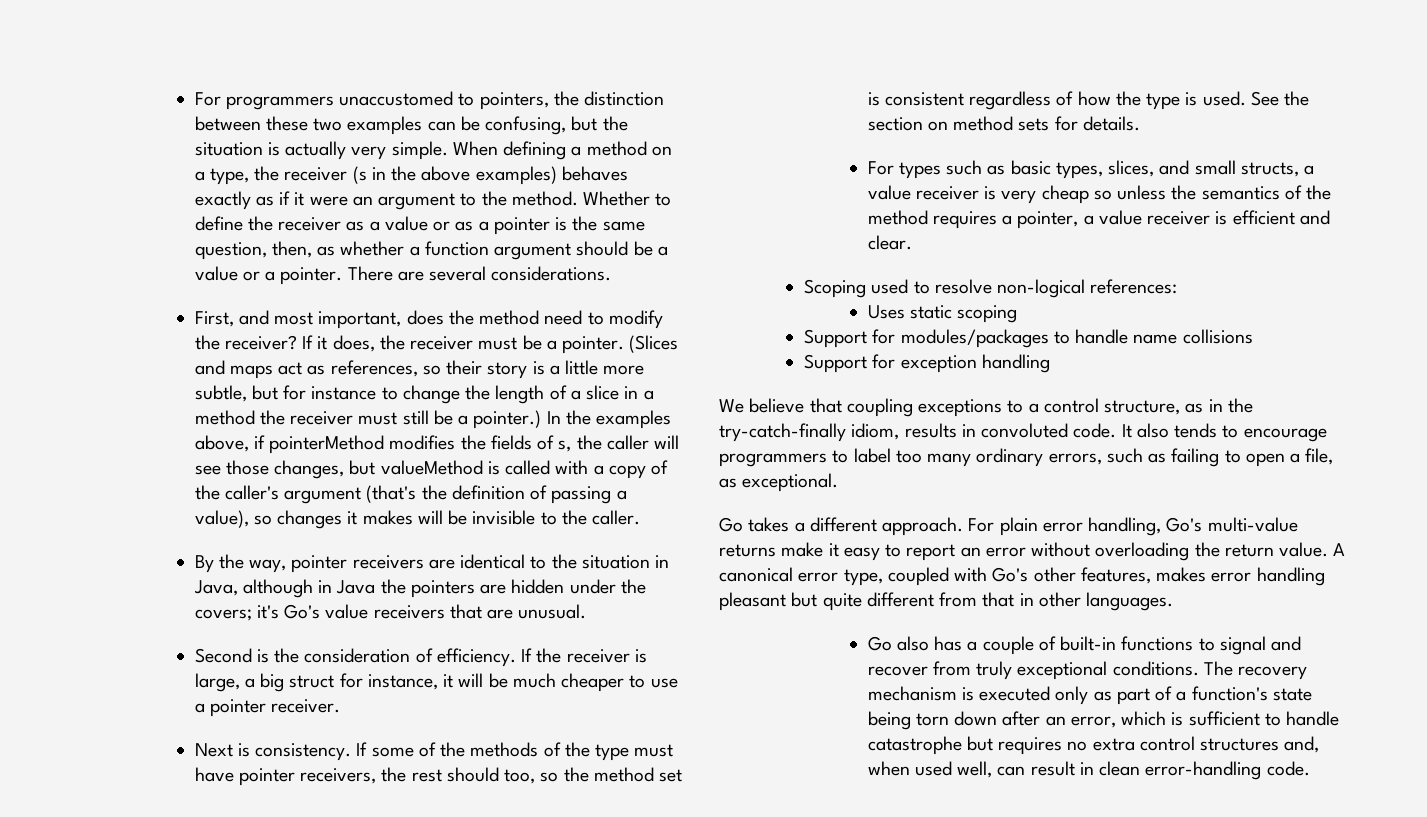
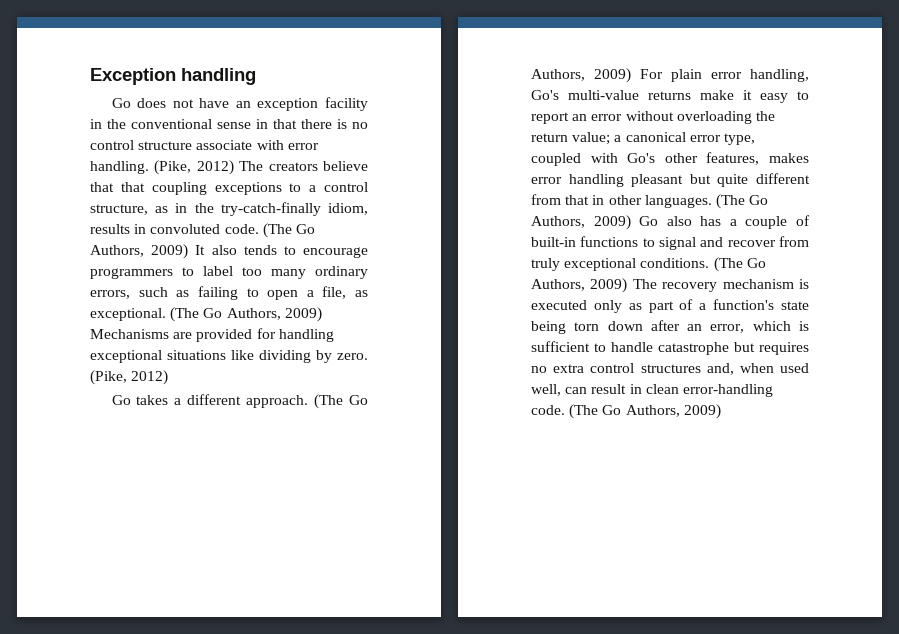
[194,91,665,110] [194,116,628,135] [194,141,672,160] [194,166,628,185] [194,191,672,210] [194,216,645,235] [194,241,668,260] [194,266,612,285] [194,310,663,329] [194,335,679,354] [194,360,645,379] [194,385,654,404] [194,410,672,429] [194,435,680,454] [194,460,669,479] [194,485,627,504] [194,510,641,529] [194,554,670,573] [193,579,646,598] [194,604,587,621] [194,648,647,667] [194,673,678,692] [194,699,341,717] [194,742,674,761] [194,767,683,786] [867,91,1310,110] [867,116,1140,131] [867,160,1315,179] [867,185,1332,204] [867,210,1330,229] [867,235,912,250] [803,279,1178,298] [867,305,1018,323] [803,329,1253,348] [803,354,1050,373] [719,398,805,413] For programmers unaccustomed to pointers, the distinction between these two examples can be confusing, but the situation is actually very simple. When defining a method on a type, the receiver (s in the above examples) behaves exactly as if it were an argument to the method. Whether to define the receiver as a value or as a pointer is the same question, then, as whether a function argument should be a value or a pointer. There are several considerations. // First, and most important, does the method need to modify the receiver? If it does, the receiver must be a pointer. (Slices and maps act as references, so their story is a little more subtle, but for instance to change the length of a slice in a method the receiver must still be a pointer.) In the examples above, if pointerMethod modifies the fields of s, the caller will see those changes, but valueMethod is called with a copy of the caller's argument (that's the definition of passing a value), so changes it makes will be invisible to the caller. // By the way, pointer receivers are identical to the situation in Java, although in Java the pointers are hidden under the covers; it's Go's value receivers that are unusual. // Second is the consideration of efficiency. If the receiver is large, a big struct for instance, it will be much cheaper to use a pointer receiver. // Next is consistency. If some of the methods of the type must have pointer receivers, the rest should too, so the method set is consistent regardless of how the type is used. See the section on method sets for details. // For types such as basic types, slices, and small structs, a value receiver is very cheap so unless the semantics of the method requires a pointer, a value receiver is efficient and clear. // Scoping used to resolve non-logical references: // Uses static scoping // Support for modules/packages to handle name collisions // Support for exception handling // We believe -> [90,68,256,85] [111,97,368,111] [90,119,368,129] [90,140,319,150] [90,160,368,175] [90,182,114,192] Exception handling // Go does not have an exception facility in the conventional sense in that there is no control structure associate with error handling. (Pike, 2012) The creators believe that
(1117, 430) none -> [262,223,315,238] [90,244,189,259] (The Go Authors, 2009)
(839, 482) none -> [170,307,322,322] [90,328,334,342] [90,350,368,363] [90,370,169,385] (The Go Authors, 2009) Mechanisms are provided for handling exceptional situations like dividing by zero. (Pike, 2012)
(964, 526) none -> [314,394,368,409] [531,68,631,83] (The Go Authors, 2009)
[1279,542,1346,557] value. A -> [572,132,622,145] value; a
(1174, 601) // -> [715,194,769,209] [531,215,631,230] (The Go Authors, 2009)
(1199, 668) none -> [713,257,766,272] [531,278,628,293] (The Go Authors, 2009)
(1310, 768) none -> [569,404,721,419] (The Go Authors, 2009)

